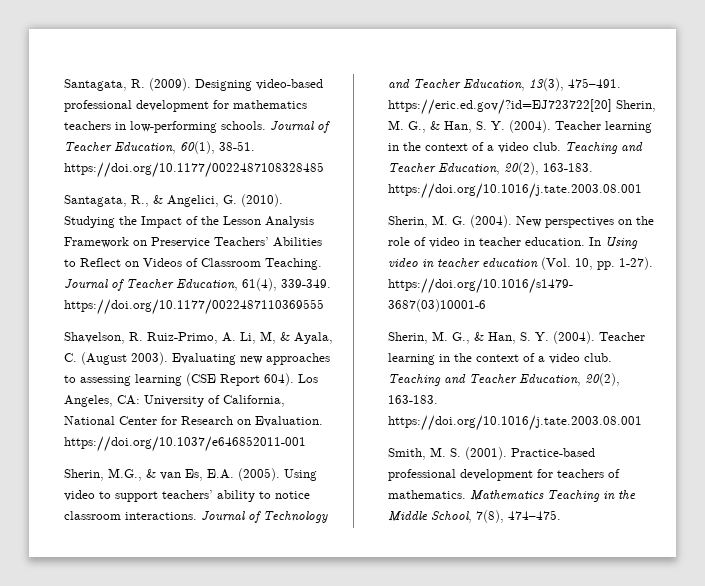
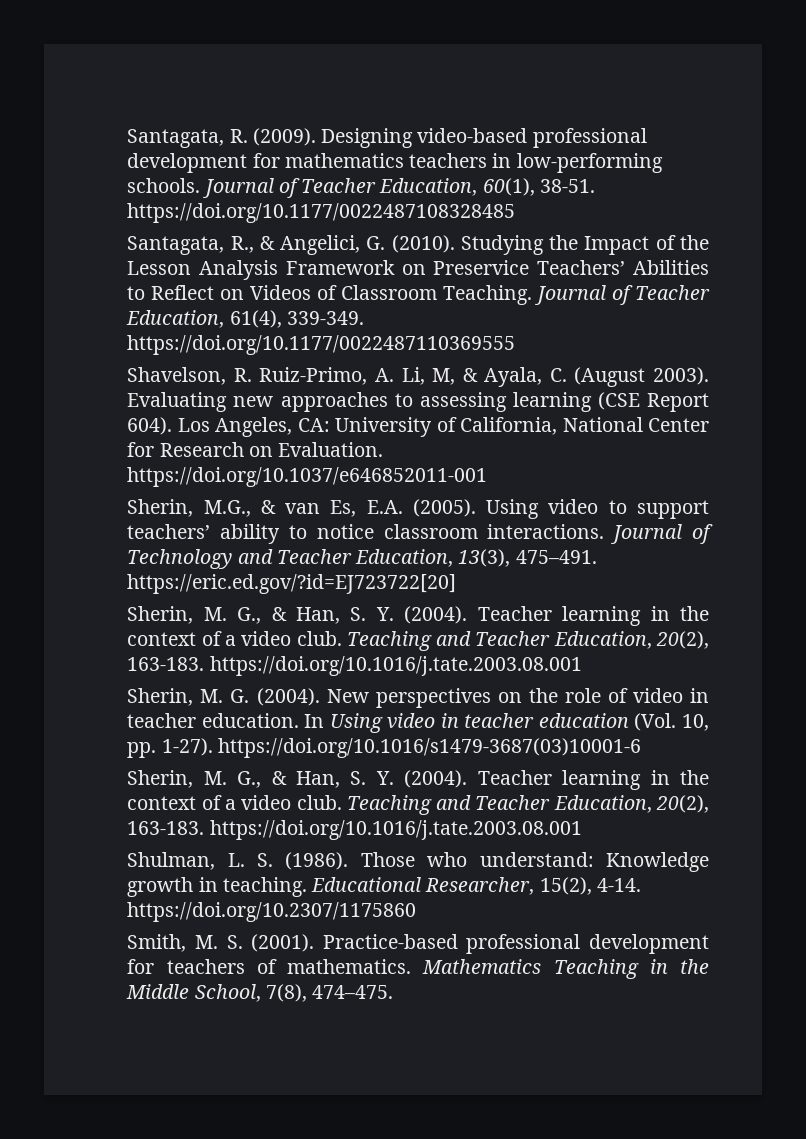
(613, 107) none -> (457, 584) //
(643, 423) none -> [127,852,709,872] [127,877,641,897] [127,902,417,922] // Shulman, L. S. (1986). Those who understand: Knowledge growth in teaching. Educational Researcher, 15(2), 4-14. https://doi.org/10.2307/1175860

